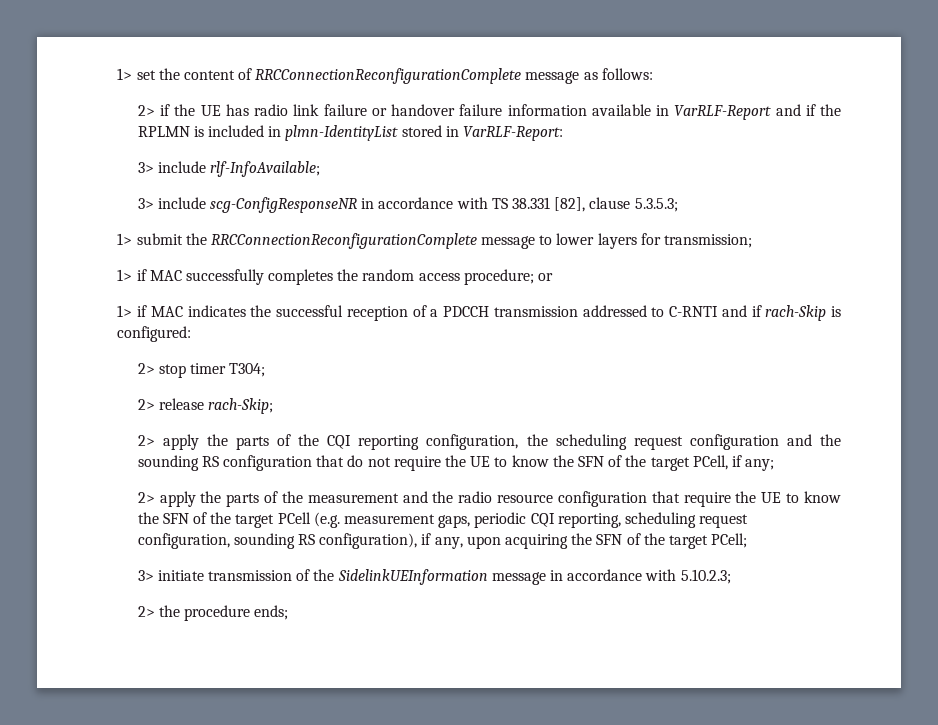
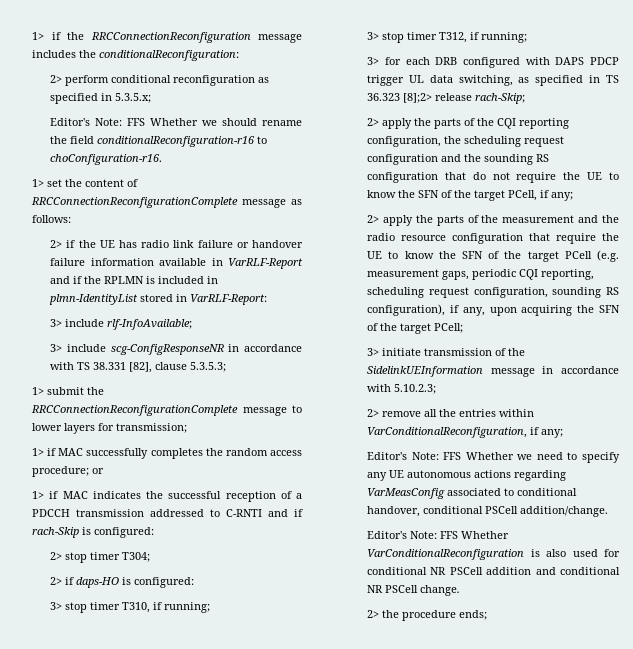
[117,68,133,80] 1> -> [32,32,302,43] [32,50,240,61] [50,75,270,86] [50,93,152,104] [50,118,302,126] [50,136,268,147] [50,154,163,165] [32,179,45,187] 1> if the RRCConnectionReconfiguration message includes the conditionalReconfiguration: // 2> perform conditional reconfiguration as specified in 5.3.5.x; // Editor's Note: FFS Whether we should rename the field conditionalReconfiguration-r16 to choConfiguration-r16. // 1>
(155, 404) none -> [65,577,195,588] [50,602,211,613] [367,32,528,43] [367,57,619,68] [367,75,619,86] [367,93,433,103] if daps-HO is configured: // 3> stop timer T310, if running; // 3> stop timer T312, if running; // 3> for each DRB configured with DAPS PDCP trigger UL data switching, as specified in TS 36.323 [8];2>
(731, 576) none -> [367,409,535,417] [367,427,564,438] [367,452,620,463] [367,470,567,481] [367,488,578,499] [367,506,609,517] [367,531,510,539] [367,549,620,560] [367,567,620,575] [367,585,461,596] // 2> remove all the entries within VarConditionalReconfiguration, if any; // Editor's Note: FFS Whether we need to specify any UE autonomous actions regarding VarMeasConfig associated to conditional handover, conditional PSCell addition/change. // Editor's Note: FFS Whether VarConditionalReconfiguration is also used for conditional NR PSCell addition and conditional NR PSCell change.

